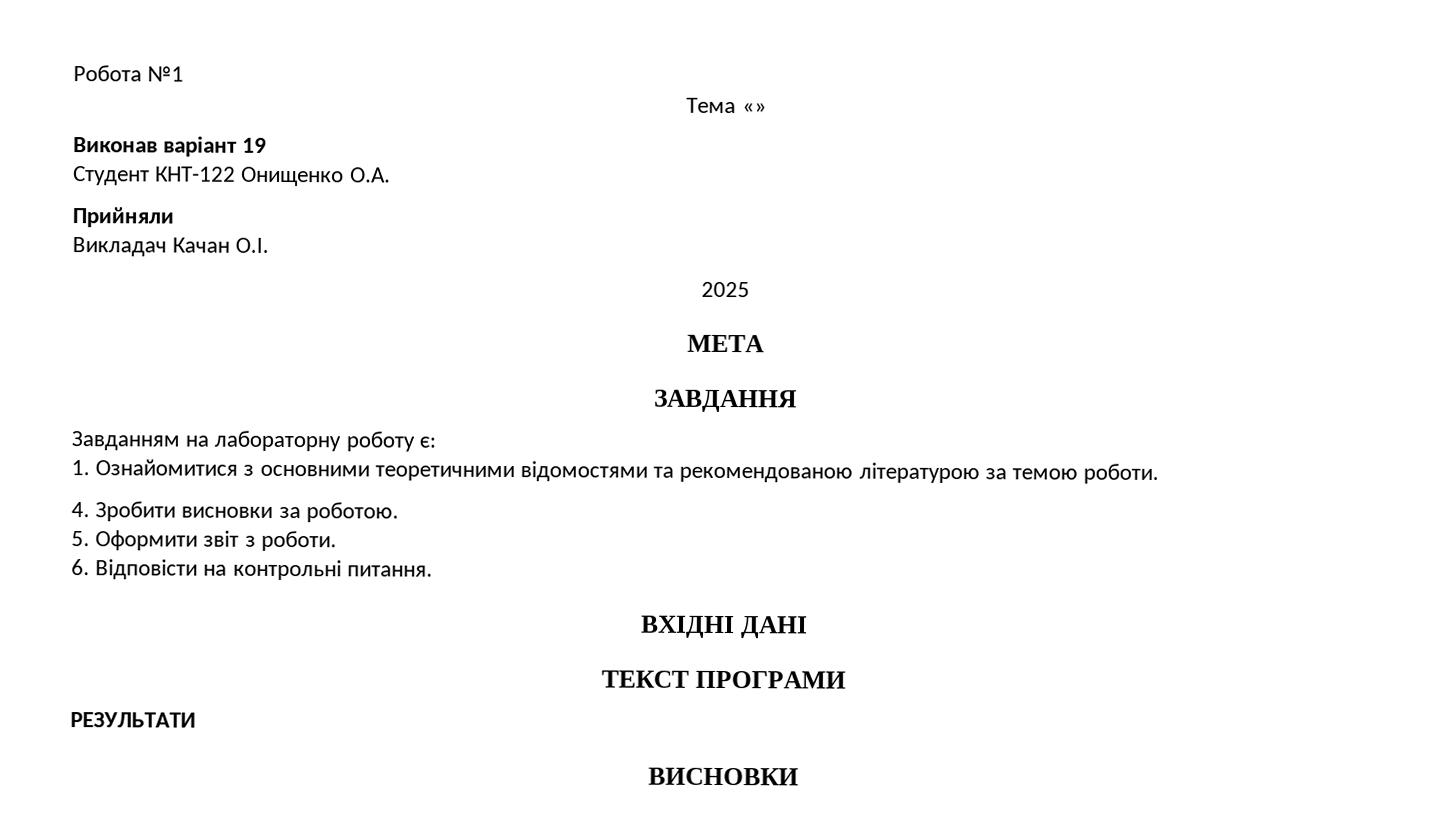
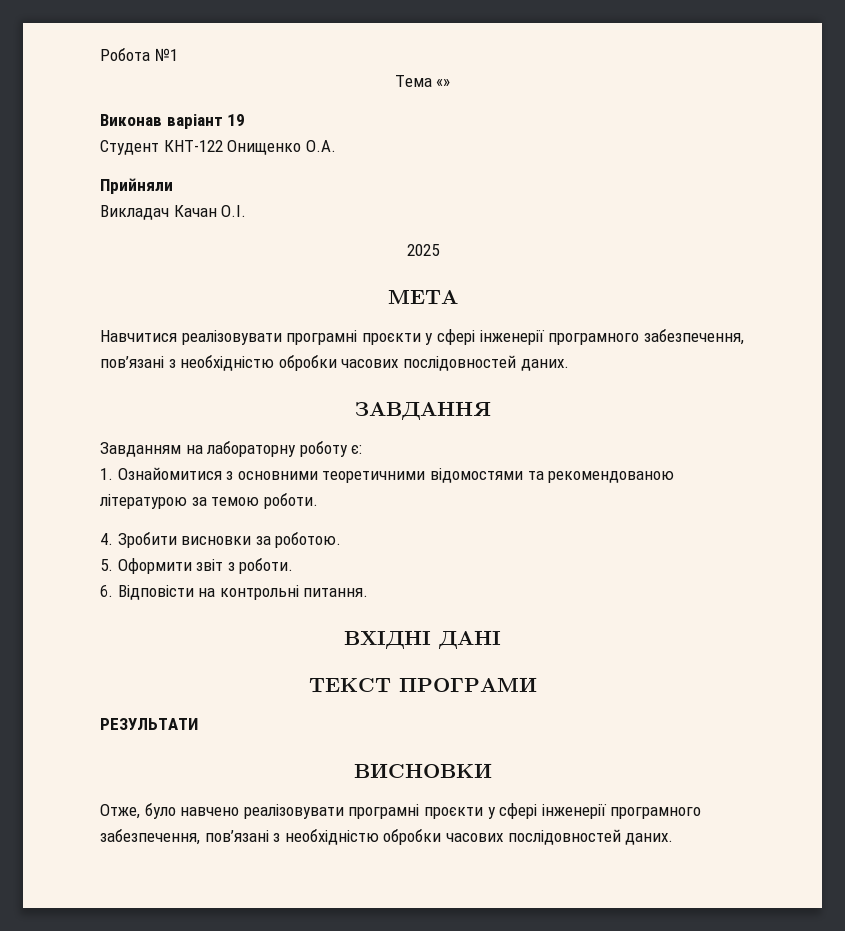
(765, 343) none -> [100,329,744,345] [100,355,569,371] // Навчитися реалізовувати програмні проєкти у сфері інженерії програмного забезпечення, пов’язані з необхідністю обробки часових послідовностей даних.
(799, 776) none -> [100,803,702,819] [100,829,674,845] // Отже, було навчено реалізовувати програмні проєкти у сфері інженерії програмного забезпечення, пов’язані з необхідністю обробки часових послідовностей даних.

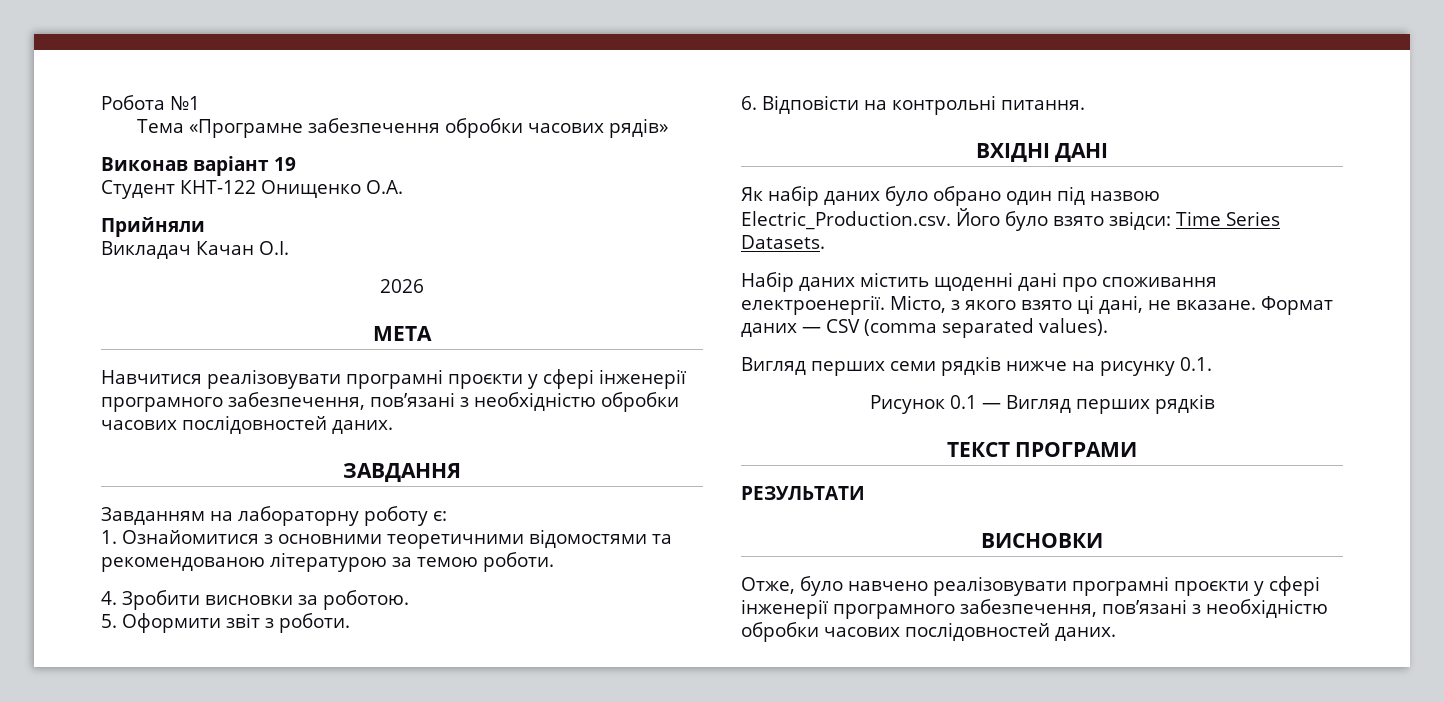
[436,79,451,87] «» -> [188,118,668,138] «Програмне забезпечення обробки часових рядів»
[406,244,440,256] 2025 -> [380,279,424,293] 2026
(501, 639) none -> [741,186,1160,206] [741,208,1280,231] [741,235,825,249] [741,272,1217,292] [741,295,1333,315] [741,318,1108,338] [741,356,1212,376] [869,394,1215,414] // Як набір даних було обрано один під назвою Electric_Production.csv. Його було взято звідси: Time Series Datasets. // Набір даних містить щоденні дані про споживання електроенергії. Місто, з якого взято ці дані, не вказане. Формат даних — CSV (comma separated values). // Вигляд перших семи рядків нижче на рисунку 0.1. // Рисунок 0.1 — Вигляд перших рядків

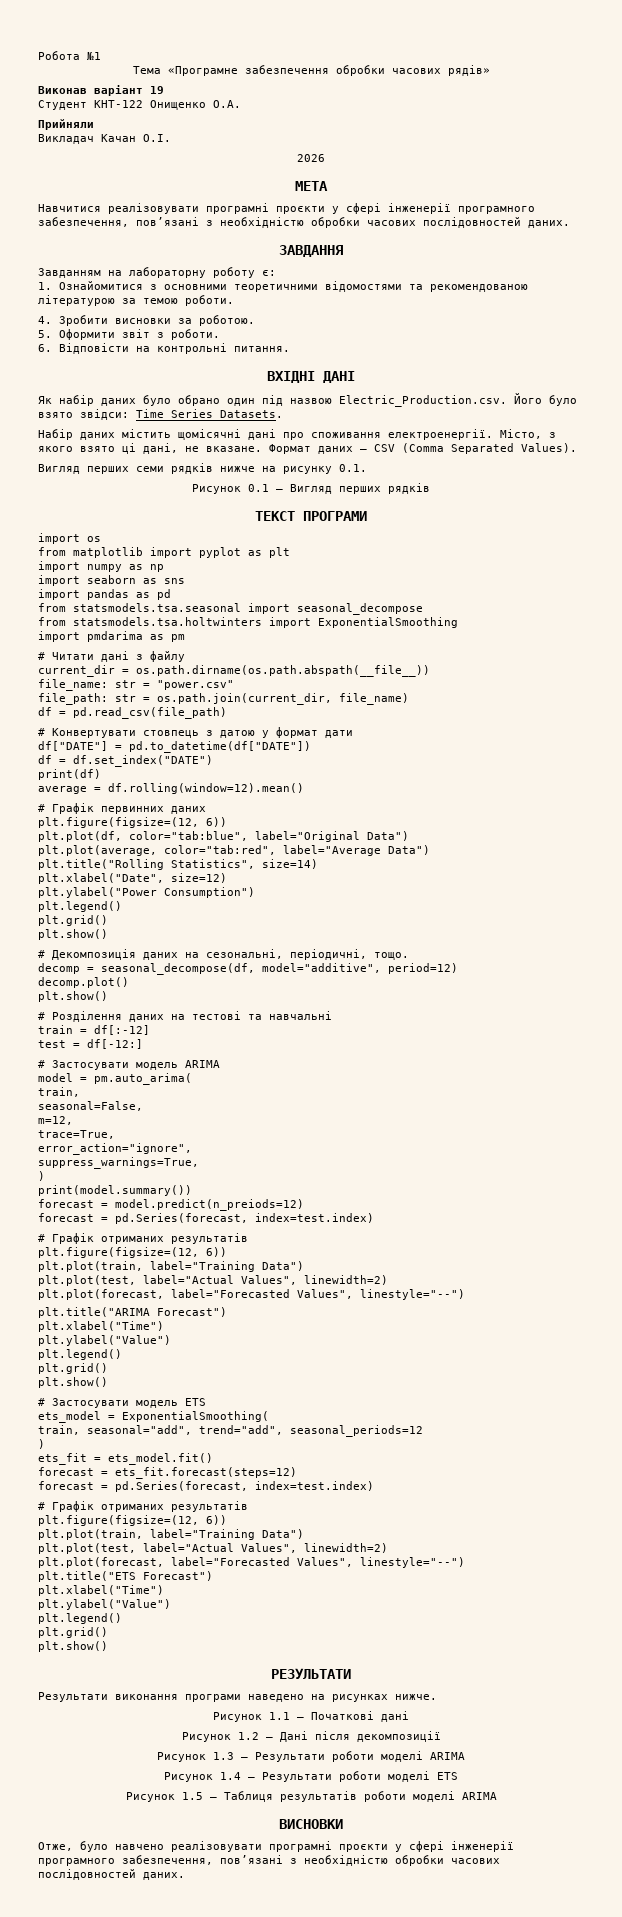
[934,272,1013,291] щоденні -> [178,429,241,440] щомісячні
[864,318,1108,338] (comma separated values). -> [402,443,577,454] (Comma Separated Values).
[741,486,865,501] РЕЗУЛЬТАТИ -> [38,533,101,544] [38,547,290,558] [38,561,164,572] [38,575,185,586] [38,589,171,600] [38,603,423,615] [38,617,458,628] [38,631,185,642] [38,651,185,662] [38,665,430,677] [38,679,234,691] [38,693,409,705] [38,707,227,719] [38,727,353,738] [38,741,311,753] [38,755,213,767] [38,769,101,780] [38,783,304,794] [38,803,206,814] [38,817,227,828] [38,831,409,842] [38,845,430,856] [38,859,318,870] [38,873,227,884] [38,887,255,898] [38,901,122,912] [38,915,108,926] [38,929,108,940] [38,949,409,960] [38,963,458,975] [38,977,129,988] [38,991,108,1002] [38,1011,332,1022] [38,1025,150,1035] [38,1039,143,1049] [38,1060,220,1070] [38,1073,192,1085] [38,1087,80,1097] [38,1101,143,1111] [38,1116,73,1125] [38,1130,115,1139] [38,1143,192,1155] [38,1157,199,1169] [38,1171,45,1181] [38,1185,192,1196] [38,1199,304,1211] [38,1213,374,1224] [38,1233,248,1244] [38,1247,227,1258] [38,1261,304,1272] [38,1275,388,1286] [38,1289,465,1300] [38,1307,227,1318] [38,1321,164,1332] [38,1335,171,1346] [38,1349,122,1360] [38,1363,108,1374] [38,1377,108,1388] [38,1398,206,1408] [38,1411,269,1423] [38,1425,423,1437] [38,1439,45,1449] [38,1453,213,1465] [38,1467,297,1479] [38,1481,374,1492] [38,1501,248,1512] [38,1515,227,1526] [38,1529,304,1540] [38,1543,388,1554] [38,1557,465,1568] [38,1571,213,1582] [38,1585,164,1596] [38,1599,171,1610] [38,1613,122,1624] [38,1627,108,1638] [38,1641,108,1652] [271,1668,351,1679] [38,1692,437,1702] [213,1711,409,1722] [181,1731,441,1742] [157,1751,465,1762] [164,1771,458,1782] [125,1791,497,1802] import os // from matplotlib import pyplot as plt // import numpy as np // import seaborn as sns // import pandas as pd // from statsmodels.tsa.seasonal import seasonal_decompose // from statsmodels.tsa.holtwinters import ExponentialSmoothing // import pmdarima as pm // # Читати дані з файлу // current_dir = os.path.dirname(os.path.abspath(__file__)) // file_name: str = "power.csv" // file_path: str = os.path.join(current_dir, file_name) // df = pd.read_csv(file_path) // # Конвертувати стовпець з датою у формат дати // df["DATE"] = pd.to_datetime(df["DATE"]) // df = df.set_index("DATE") // print(df) // average = df.rolling(window=12).mean() // # Графік первинних даних // plt.figure(figsize=(12, 6)) // plt.plot(df, color="tab:blue", label="Original Data") // plt.plot(average, color="tab:red", label="Average Data") // plt.title("Rolling Statistics", size=14) // plt.xlabel("Date", size=12) // plt.ylabel("Power Consumption") // plt.legend() // plt.grid() // plt.show() // # Декомпозиція даних на сезональні, періодичні, тощо. // decomp = seasonal_decompose(df, model="additive", period=12) // decomp.plot() // plt.show() // # Розділення даних на тестові та навчальні // train = df[:-12] // test = df[-12:] // # Застосувати модель ARIMA // model = pm.auto_arima( // train, // seasonal=False, // m=12, // trace=True, // error_action="ignore", // suppress_warnings=True, // ) // print(model.summary()) // forecast = model.predict(n_preiods=12) // forecast = pd.Series(forecast, index=test.index) // # Графік отриманих результатів // plt.figure(figsize=(12, 6)) // plt.plot(train, label="Training Data") // plt.plot(test, label="Actual Values", linewidth=2) // plt.plot(forecast, label="Forecasted Values", linestyle="--") // plt.title("ARIMA Forecast") // plt.xlabel("Time") // plt.ylabel("Value") // plt.legend() // plt.grid() // plt.show() // # Застосувати модель ETS // ets_model = ExponentialSmoothing( // train, seasonal="add", trend="add", seasonal_periods=12 // ) // ets_fit = ets_model.fit() // forecast = ets_fit.forecast(steps=12) // forecast = pd.Series(forecast, index=test.index) // # Графік отриманих результатів // plt.figure(figsize=(12, 6)) // plt.plot(train, label="Training Data") // plt.plot(test, label="Actual Values", linewidth=2) // plt.plot(forecast, label="Forecasted Values", linestyle="--") // plt.title("ETS Forecast") // plt.xlabel("Time") // plt.ylabel("Value") // plt.legend() // plt.grid() // plt.show() // РЕЗУЛЬТАТИ // Результати виконання програми наведено на рисунках нижче. // Рисунок 1.1 — Початкові дані // Рисунок 1.2 — Дані після декомпозиції // Рисунок 1.3 — Результати роботи моделі ARIMA // Рисунок 1.4 — Результати роботи моделі ETS // Рисунок 1.5 — Таблиця результатів роботи моделі ARIMA

